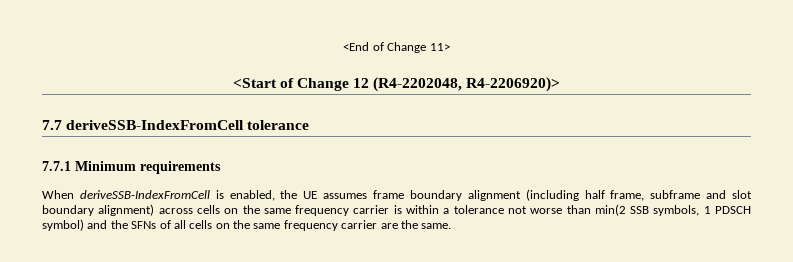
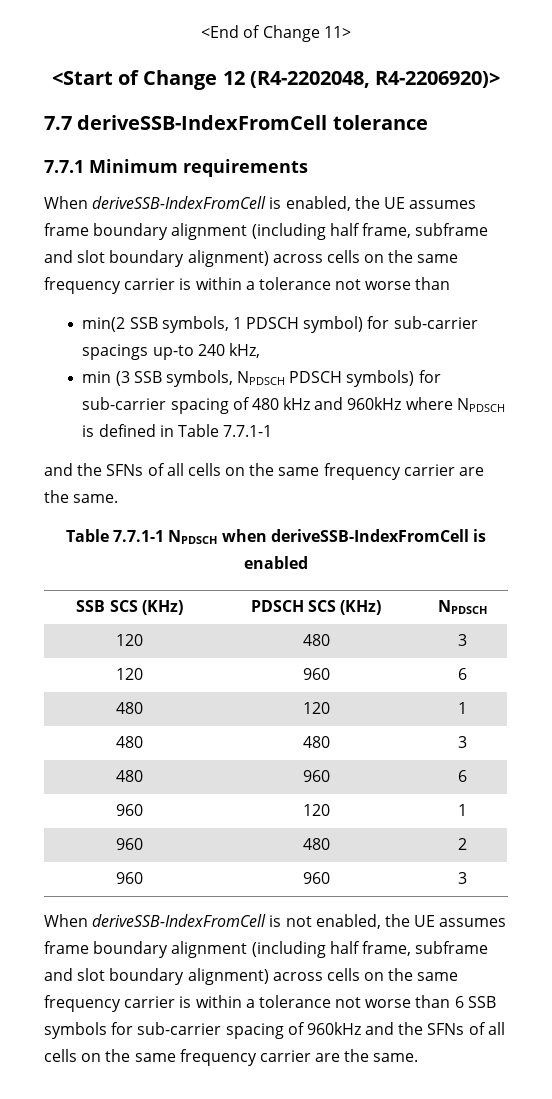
(591, 209) none -> (451, 283) //
(84, 225) none -> [367,316,478,329] [82,343,260,360] [82,370,441,387] [82,397,505,414] [82,424,273,437] for sub-carrier spacings up-to 240 kHz, // min (3 SSB symbols, NPDSCH PDSCH symbols) for sub-carrier spacing of 480 kHz and 960kHz where NPDSCH is defined in Table 7.7.1-1 //
(452, 226) none -> [66,529,486,544] [244,556,308,569] [76,600,183,615] [250,600,382,615] [438,600,487,614] [116,634,143,646] [302,634,330,646] [458,634,467,646] [116,668,143,680] [302,668,330,680] [458,668,467,680] [116,702,143,714] [302,702,330,714] [458,702,467,714] [116,736,143,748] [302,736,330,748] [458,736,467,748] [116,770,143,782] [302,770,330,782] [458,770,467,782] [116,804,143,816] [302,804,330,816] [458,804,467,816] [116,838,143,850] [302,838,330,850] [458,838,467,850] [116,872,143,884] [302,872,330,884] [458,872,467,884] [44,914,507,929] [44,941,489,958] [44,968,459,985] [44,995,496,1012] [44,1022,505,1039] [44,1049,419,1066] // Table 7.7.1-1 NPDSCH when deriveSSB-IndexFromCell is enabled // SSB SCS (KHz) | PDSCH SCS (KHz) | NPDSCH // 120 | 480 | 3 // 120 | 960 | 6 // 480 | 120 | 1 // 480 | 480 | 3 // 480 | 960 | 6 // 960 | 120 | 1 // 960 | 480 | 2 // 960 | 960 | 3 // When deriveSSB-IndexFromCell is not enabled, the UE assumes frame boundary alignment (including half frame, subframe and slot boundary alignment) across cells on the same frequency carrier is within a tolerance not worse than 6 SSB symbols for sub-carrier spacing of 960kHz and the SFNs of all cells on the same frequency carrier are the same.

